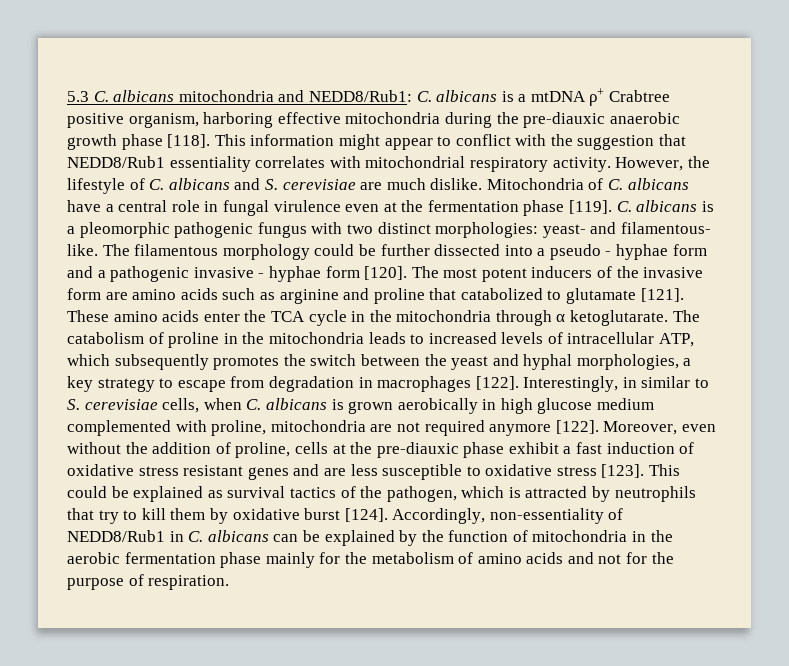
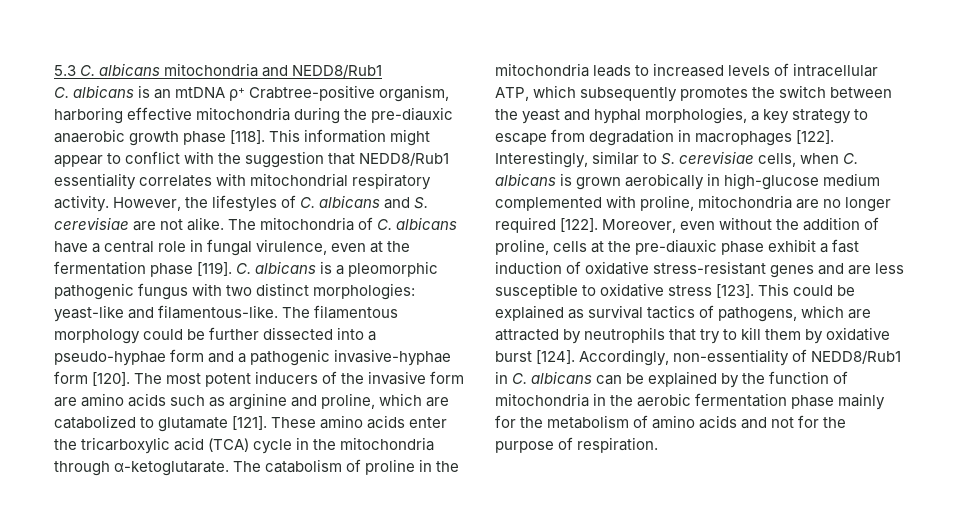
[308,90,527,102] NEDD8/Rub1: C. albicans is a -> [292,64,383,78] [54,85,172,99] NEDD8/Rub1 // C. albicans is an
[609,90,671,102] [67,113,124,128] Crabtree positive -> [249,85,376,101] Crabtree-positive
[67,178,125,194] lifestyle -> [212,195,278,212] lifestyles
[386,178,584,190] much dislike. Mitochondria -> [160,217,355,231] not alike. The mitochondria
[273,200,341,212] virulence -> [256,239,328,255] virulence,
[542,222,711,238] [67,244,98,256] yeast- and filamentous- like. -> [54,305,279,322] yeast-like and filamentous-like.
[549,244,669,260] pseudo - hyphae -> [54,351,166,366] pseudo-hyphae
[193,266,321,282] invasive - hyphae -> [334,349,452,366] invasive-hyphae
[373,288,457,304] proline that -> [321,393,450,409] proline, which are
[270,311,305,322] TCA -> [81,437,250,454] tricarboxylic acid (TCA)
[556,310,669,326] α ketoglutarate. -> [114,461,230,476] α-ketoglutarate.
[622,377,637,388] in -> (588, 159) none
[500,398,593,414] high glucose -> [724,173,820,190] high-glucose
[396,420,552,436] not required anymore -> [823,197,892,212] [495,217,556,233] no longer required
[138,465,244,476] stress resistant -> [653,261,767,275] stress-resistant
[360,486,521,502] the pathogen, which is -> [718,305,872,322] pathogens, which are

